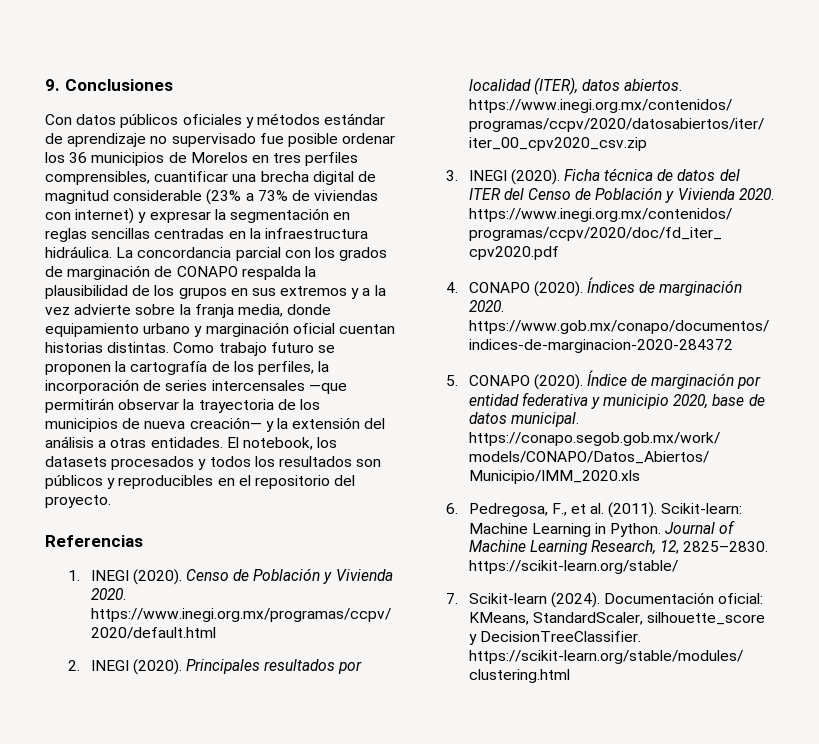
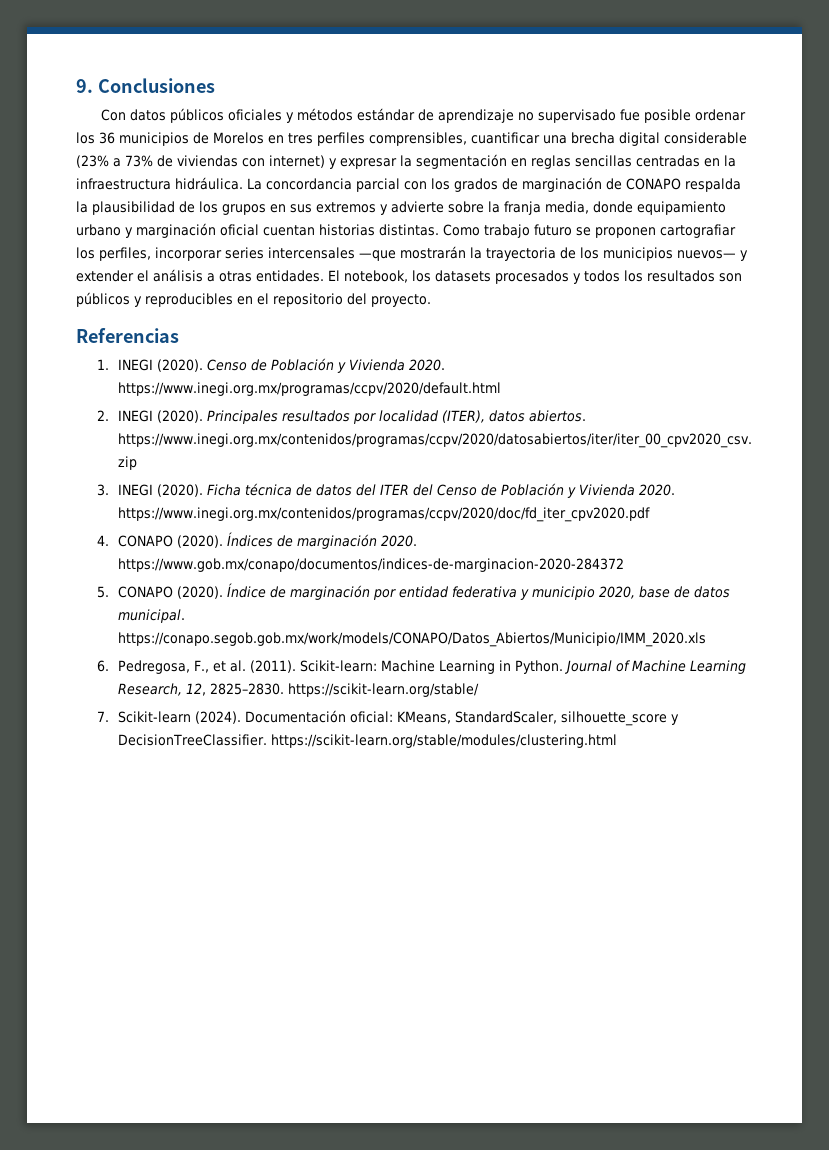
[357,171,376,182] [45,190,109,204] de magnitud -> (660, 139) none
[362,285,386,296] [45,307,70,315] a la vez -> (388, 209) none
[115,361,330,375] [45,379,162,394] la cartografía de los perfiles, la incorporación de -> [660,224,736,238] [76,247,222,261] cartografiar los perfiles, incorporar
[45,398,180,413] permitirán observar -> [400,246,466,259] mostrarán
[122,417,386,432] de nueva creación— y la extensión del -> [677,250,748,261] [76,270,149,282] nuevos— y extender el

